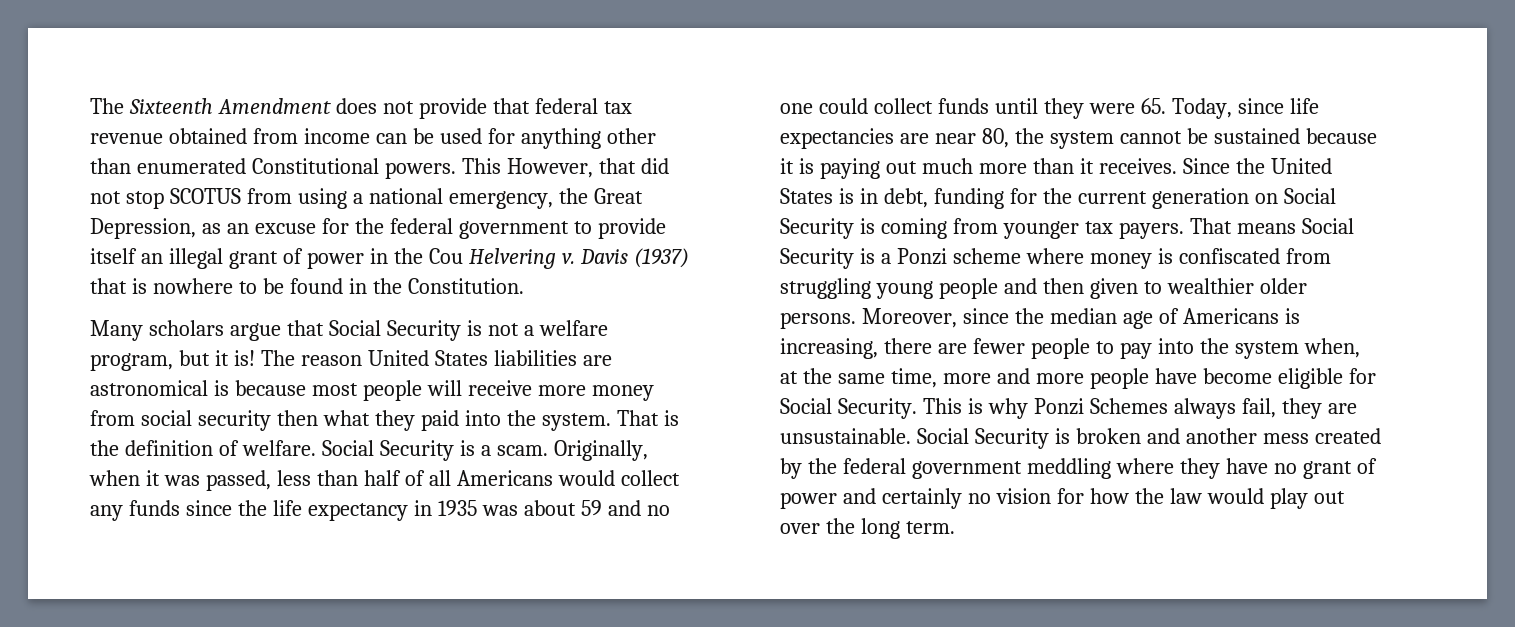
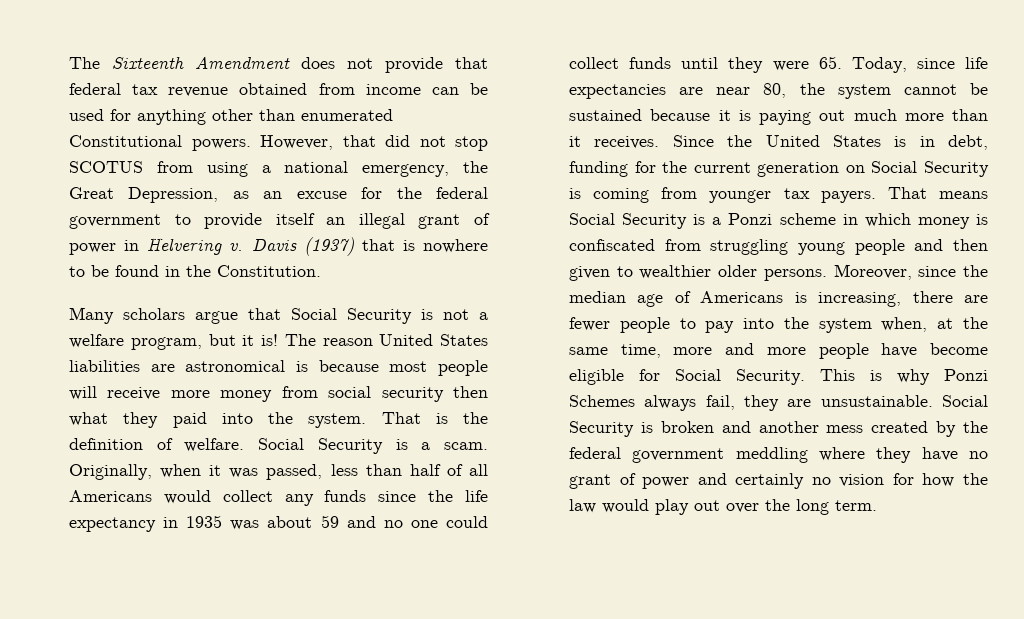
[462,158,502,174] This -> (251, 145) none
[394,248,463,264] the Cou -> (140, 245) none
[1026,248,1085,264] where -> [842,213,911,227] in which

